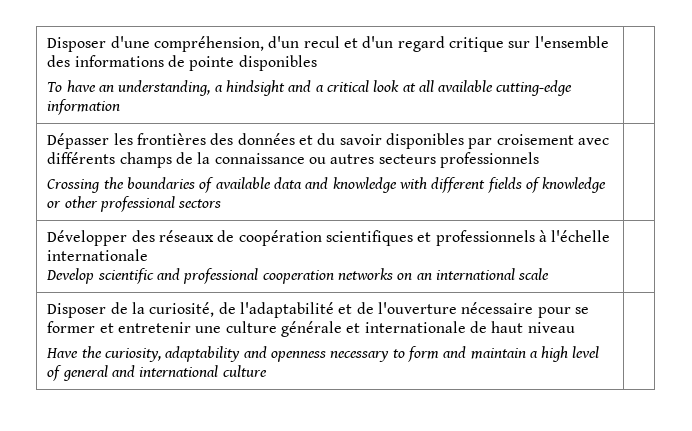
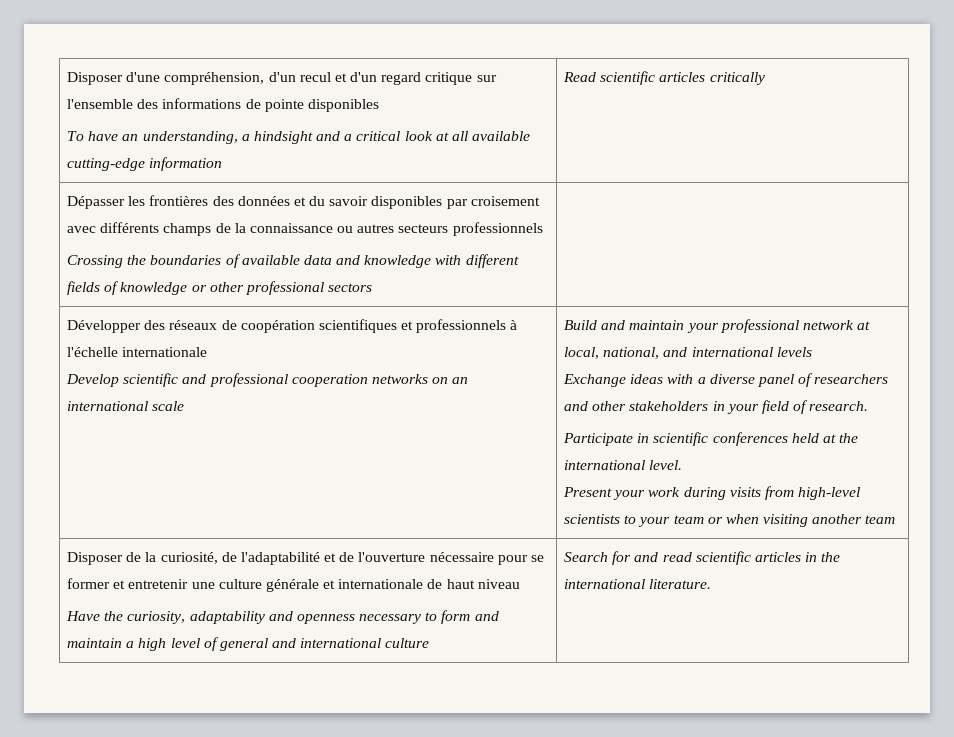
(121, 107) none -> [562,71,765,85] Read scientific articles critically
(550, 274) none -> [563,319,871,333] [563,347,812,359] [562,373,889,387] [563,400,869,414] [562,432,859,446] [563,460,683,470] [562,486,861,500] [563,514,896,527] Build and maintain your professional network at local, national, and international levels // Exchange ideas with a diverse panel of researchers and other stakeholders in your field of research. // Participate in scientific conferences held at the international level. // Present your work during visits from high-level scientists to your team or when visiting another team
(267, 371) none -> [563,551,841,565] [563,579,712,589] Search for and read scientific articles in the international literature.

